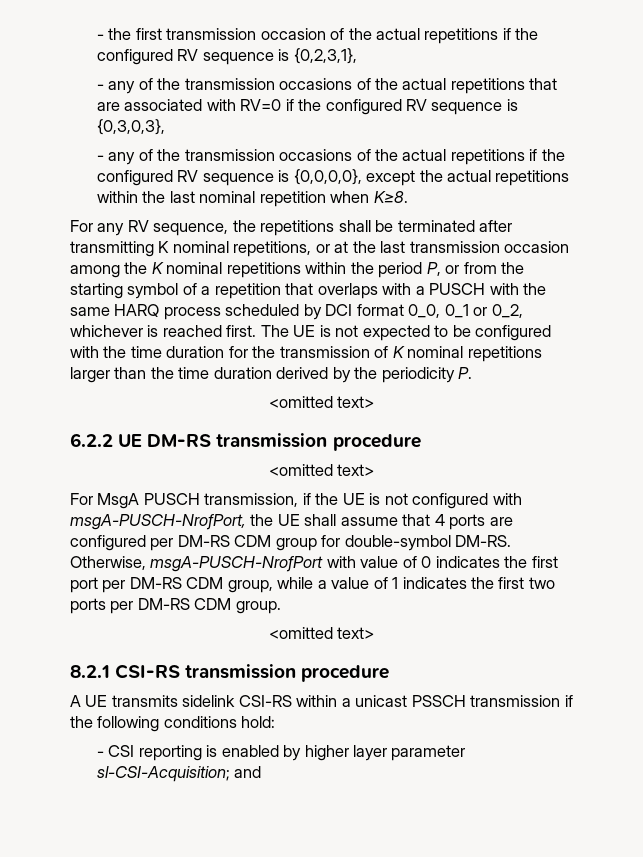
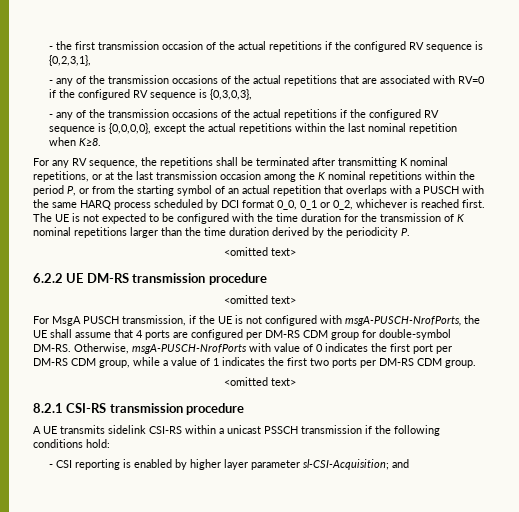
[201,286,211,295] a -> [228,185,270,194] an actual
[70,514,246,530] msgA-PUSCH-NrofPort, -> [345,316,461,326] msgA-PUSCH-NrofPorts,
[150,556,324,572] msgA-PUSCH-NrofPort -> [132,344,247,354] msgA-PUSCH-NrofPorts

